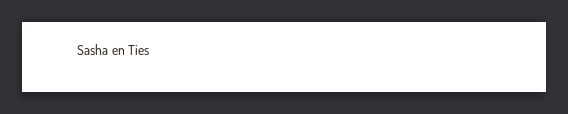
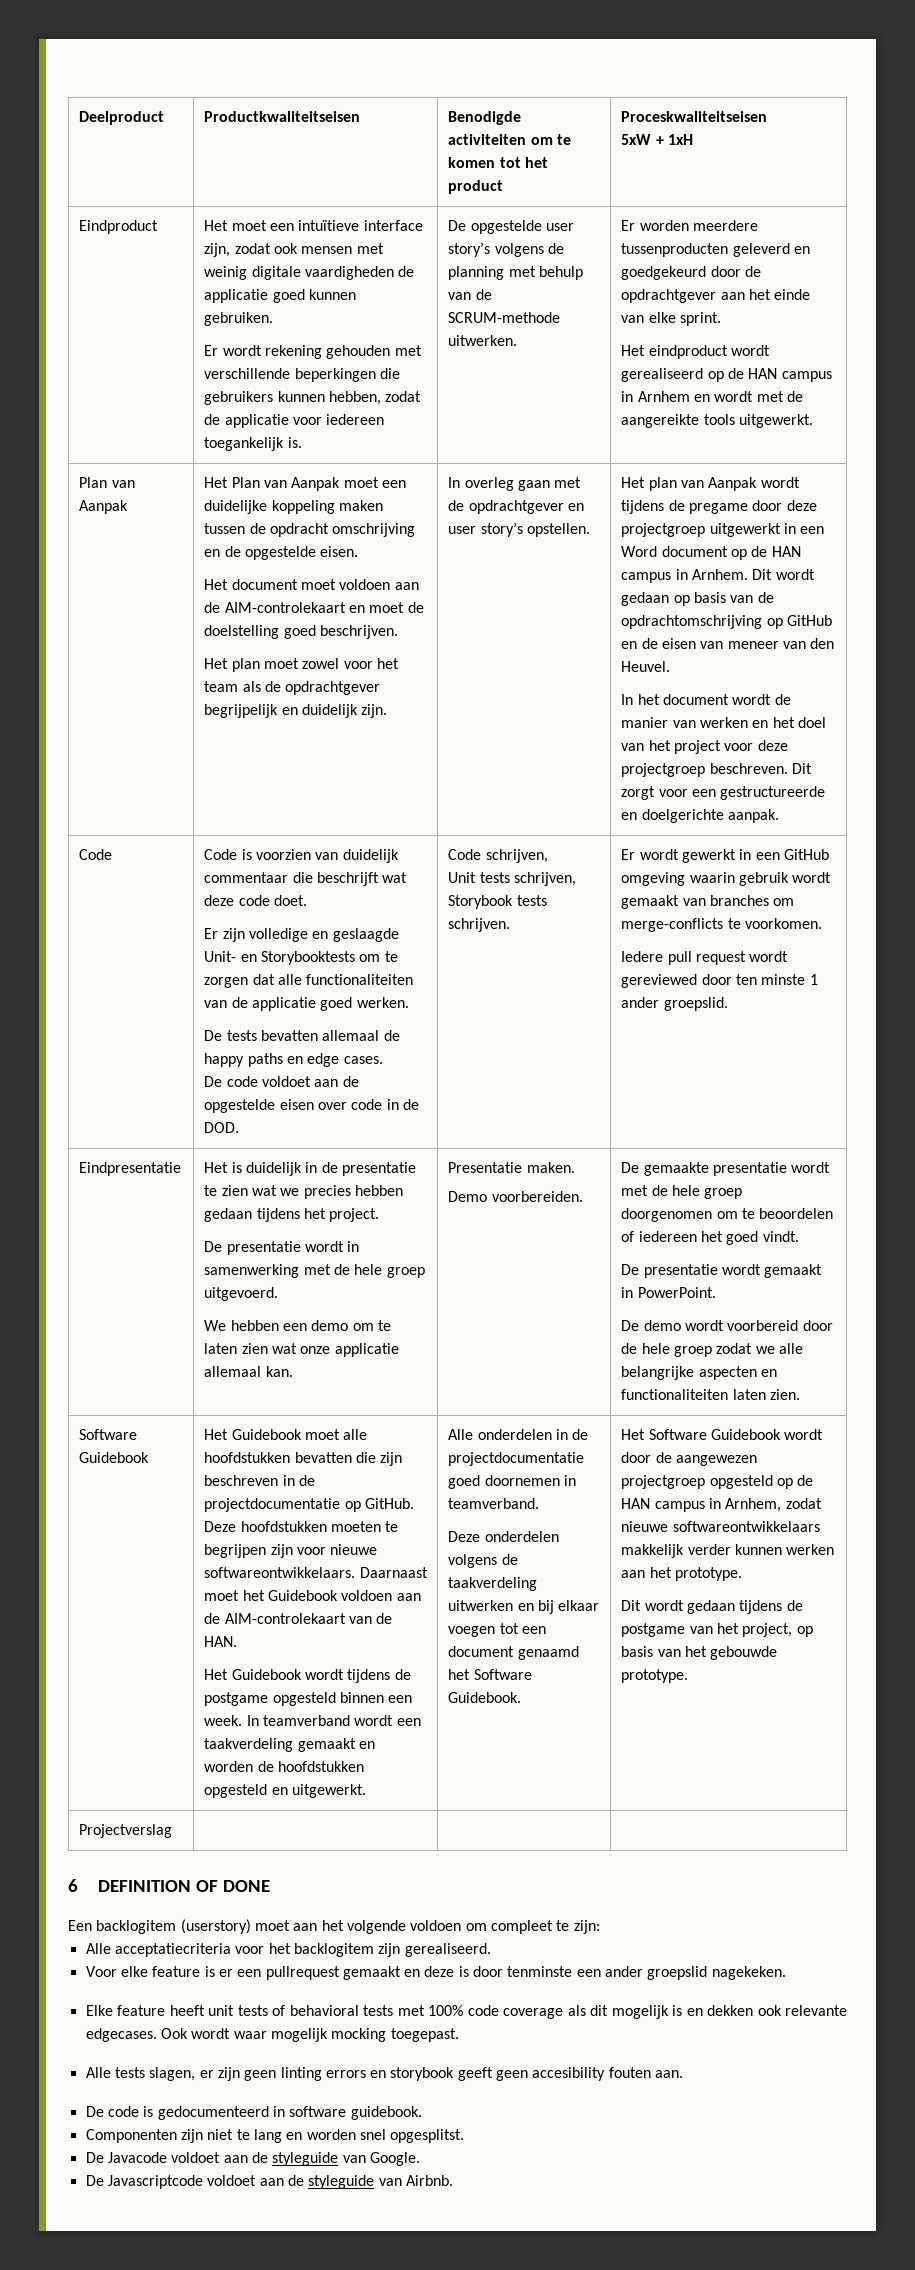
[77,44,150,55] Sasha en Ties -> [79,111,165,125] [204,111,361,122] [448,111,522,125] [448,134,571,145] [448,157,548,168] [448,180,504,194] [621,111,768,122] [621,134,693,145] [79,220,159,234] [204,220,423,231] [204,243,384,257] [204,266,415,280] [204,289,356,303] [204,312,274,326] [204,345,422,359] [204,368,400,382] [204,391,422,405] [204,414,385,428] [204,437,302,451] [448,220,574,234] [448,242,564,257] [448,266,583,280] [448,289,492,300] [448,312,561,323] [448,335,518,346] [621,220,758,231] [621,243,810,257] [621,266,761,280] [621,289,811,303] [621,312,721,326] [621,345,770,359] [621,368,832,382] [621,391,803,402] [621,414,813,428] [79,477,135,488] [79,500,129,514] [204,477,406,491] [204,500,383,514] [204,523,416,537] [204,546,359,560] [204,579,419,590] [204,602,424,613] [204,625,398,639] [204,658,399,672] [204,681,381,695] [204,704,388,718] [448,477,582,491] [448,500,584,514] [448,522,590,537] [621,477,800,491] [621,500,817,514] [621,523,825,537] [621,546,801,560] [621,569,815,583] [621,592,774,606] [621,615,832,629] [621,638,835,649] [621,661,671,672] [621,694,791,705] [621,717,826,728] [621,740,788,754] [621,763,812,777] [621,786,826,800] [621,809,779,823] [79,849,113,860] [204,849,399,863] [204,872,408,886] [204,895,307,906] [204,928,399,942] [204,951,398,965] [204,974,414,988] [204,997,409,1011] [204,1030,400,1041] [204,1053,383,1067] [204,1076,359,1087] [204,1099,419,1113] [204,1122,240,1133] [448,849,548,863] [448,872,576,886] [448,895,547,909] [448,918,511,932] [621,849,829,863] [621,872,832,886] [621,895,795,909] [621,918,822,932] [621,951,789,965] [621,974,818,988] [621,997,728,1011] [79,1162,182,1176] [204,1162,416,1176] [204,1185,403,1199] [204,1208,380,1222] [204,1241,360,1255] [204,1264,425,1278] [204,1287,279,1301] [204,1320,391,1331] [204,1343,399,1357] [204,1366,293,1377] [448,1162,575,1173] [448,1191,583,1202] [621,1162,831,1176] [621,1185,743,1199] [621,1208,834,1222] [621,1231,799,1245] [621,1264,823,1278] [621,1287,716,1298] [621,1320,833,1331] [621,1343,803,1357] [621,1366,777,1380] [621,1389,800,1400] [79,1429,138,1440] [79,1452,150,1463] [204,1429,368,1440] [204,1452,403,1466] [204,1475,315,1486] [204,1498,414,1512] [204,1521,399,1532] [204,1544,378,1558] [204,1567,428,1578] [204,1590,421,1601] [204,1613,393,1624] [204,1636,238,1647] [204,1669,411,1683] [204,1692,413,1706] [204,1715,421,1726] [204,1738,375,1752] [204,1761,364,1772] [204,1784,366,1798] [448,1429,589,1440] [448,1452,585,1466] [448,1475,576,1489] [448,1498,540,1509] [448,1531,559,1542] [448,1554,518,1568] [448,1577,538,1591] [448,1600,600,1614] [448,1623,546,1637] [448,1646,579,1660] [448,1669,532,1680] [448,1692,522,1703] [621,1429,824,1440] [621,1452,757,1466] [621,1475,814,1489] [621,1498,822,1512] [621,1521,820,1532] [621,1544,835,1558] [621,1567,742,1581] [621,1600,803,1614] [621,1623,813,1637] [621,1646,778,1660] [621,1669,689,1683] [79,1824,173,1838] [68,1879,271,1892] [68,1919,600,1934] [85,1943,491,1957] [85,1966,786,1980] [85,2005,847,2019] [85,2028,459,2042] [85,2067,684,2081] [85,2106,422,2120] [85,2129,465,2143] [85,2152,420,2166] [85,2175,453,2189] Deelproduct | Productkwaliteitseisen | Benodigde activiteiten om te komen tot het product | Proceskwaliteitseisen // 5xW + 1xH // Eindproduct | Het moet een intuïtieve interface zijn, zodat ook mensen met weinig digitale vaardigheden de applicatie goed kunnen gebruiken. // Er wordt rekening gehouden met verschillende beperkingen die gebruikers kunnen hebben, zodat de applicatie voor iedereen toegankelijk is. | De opgestelde user story’s volgens de planning met behulp van de SCRUM-methode uitwerken. | Er worden meerdere tussenproducten geleverd en goedgekeurd door de opdrachtgever aan het einde van elke sprint. // Het eindproduct wordt gerealiseerd op de HAN campus in Arnhem en wordt met de aangereikte tools uitgewerkt. // Plan van Aanpak | Het Plan van Aanpak moet een duidelijke koppeling maken tussen de opdracht omschrijving en de opgestelde eisen. // Het document moet voldoen aan de AIM-controlekaart en moet de doelstelling goed beschrijven. // Het plan moet zowel voor het team als de opdrachtgever begrijpelijk en duidelijk zijn. | In overleg gaan met de opdrachtgever en user story’s opstellen. | Het plan van Aanpak wordt tijdens de pregame door deze projectgroep uitgewerkt in een Word document op de HAN campus in Arnhem. Dit wordt gedaan op basis van de opdrachtomschrijving op GitHub en de eisen van meneer van den Heuvel. // In het document wordt de manier van werken en het doel van het project voor deze projectgroep beschreven. Dit zorgt voor een gestructureerde en doelgerichte aanpak. // Code | Code is voorzien van duidelijk commentaar die beschrijft wat deze code doet. // Er zijn volledige en geslaagde Unit- en Storybooktests om te zorgen dat alle functionaliteiten van de applicatie goed werken. // De tests bevatten allemaal de happy paths en edge cases. // De code voldoet aan de opgestelde eisen over code in de DOD. | Code schrijven, // Unit tests schrijven, Storybook tests schrijven. | Er wordt gewerkt in een GitHub omgeving waarin gebruik wordt gemaakt van branches om merge-conflicts te voorkomen. // Iedere pull request wordt gereviewed door ten minste 1 ander groepslid. // Eindpresentatie | Het is duidelijk in de presentatie te zien wat we precies hebben gedaan tijdens het project. // De presentatie wordt in samenwerking met de hele groep uitgevoerd. // We hebben een demo om te laten zien wat onze applicatie allemaal kan. | Presentatie maken. // Demo voorbereiden. | De gemaakte presentatie wordt met de hele groep doorgenomen om te beoordelen of iedereen het goed vindt. // De presentatie wordt gemaakt in PowerPoint. // De demo wordt voorbereid door de hele groep zodat we alle belangrijke aspecten en functionaliteiten laten zien. // Software Guidebook | Het Guidebook moet alle hoofdstukken bevatten die zijn beschreven in de projectdocumentatie op GitHub. Deze hoofdstukken moeten te begrijpen zijn voor nieuwe softwareontwikkelaars. Daarnaast moet het Guidebook voldoen aan de AIM-controlekaart van de HAN. // Het Guidebook wordt tijdens de postgame opgesteld binnen een week. In teamverband wordt een taakverdeling gemaakt en worden de hoofdstukken opgesteld en uitgewerkt. | Alle onderdelen in de projectdocumentatie goed doornemen in teamverband. // Deze onderdelen volgens de taakverdeling uitwerken en bij elkaar voegen tot een document genaamd het Software Guidebook. | Het Software Guidebook wordt door de aangewezen projectgroep opgesteld op de HAN campus in Arnhem, zodat nieuwe softwareontwikkelaars makkelijk verder kunnen werken aan het prototype. // Dit wordt gedaan tijdens de postgame van het project, op basis van het gebouwde prototype. // Projectverslag | | | // 6 DEFINITION OF DONE // Een backlogitem (userstory) moet aan het volgende voldoen om compleet te zijn: // Alle acceptatiecriteria voor het backlogitem zijn gerealiseerd. // Voor elke feature is er een pullrequest gemaakt en deze is door tenminste een ander groepslid nagekeken. // Elke feature heeft unit tests of behavioral tests met 100% code coverage als dit mogelijk is en dekken ook relevante edgecases. Ook wordt waar mogelijk mocking toegepast. // Alle tests slagen, er zijn geen linting errors en storybook geeft geen accesibility fouten aan. // De code is gedocumenteerd in software guidebook. // Componenten zijn niet te lang en worden snel opgesplitst. // De Javacode voldoet aan de styleguide van Google. // De Javascriptcode voldoet aan de styleguide van Airbnb.

